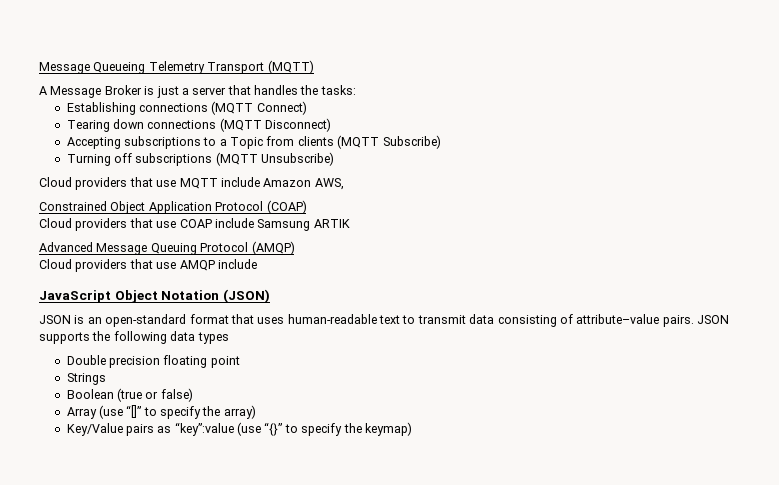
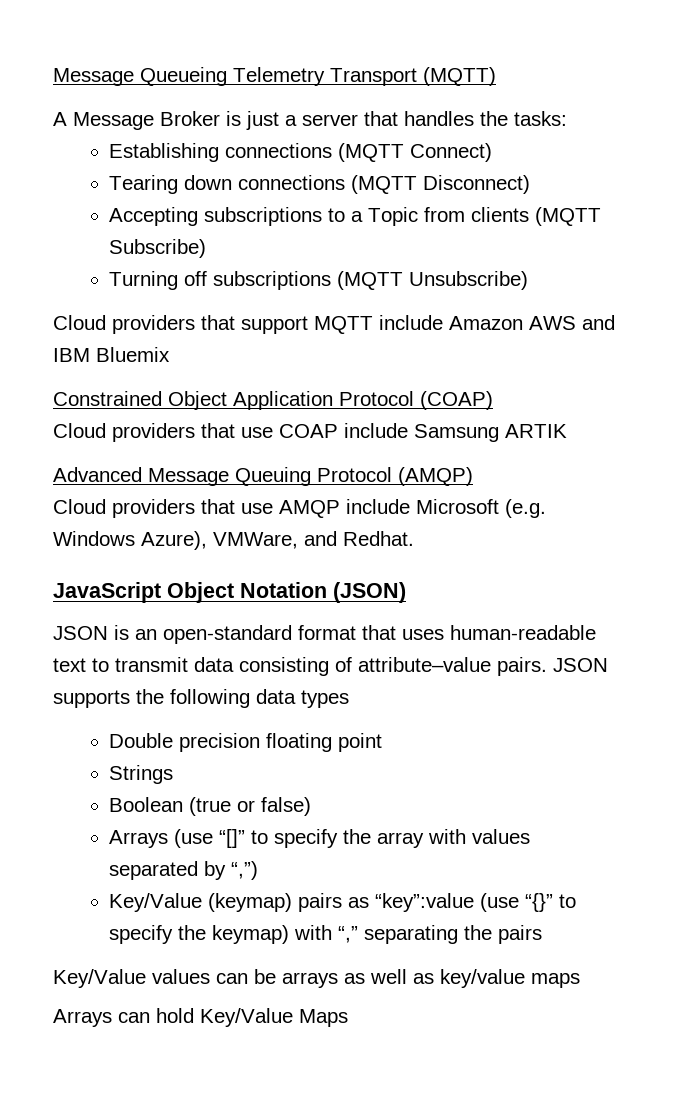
[156,180,177,187] use -> [241,316,308,334] support
[314,178,344,190] AWS, -> [529,315,615,330] [53,347,170,362] AWS and IBM Bluemix
(257, 264) none -> [416,499,546,518] [53,531,414,550] Microsoft (e.g. Windows Azure), VMWare, and Redhat.
[66,407,97,419] Array -> [109,830,169,848] Arrays
[223,405,256,419] [66,423,123,436] array) // Key/Value -> [377,829,531,848] [109,861,259,880] [109,893,293,912] array with values separated by “,”) // Key/Value (keymap)
(412, 429) none -> [294,925,543,944] [53,969,580,988] [53,1008,348,1027] with “,” separating the pairs // Key/Value values can be arrays as well as key/value maps // Arrays can hold Key/Value Maps

